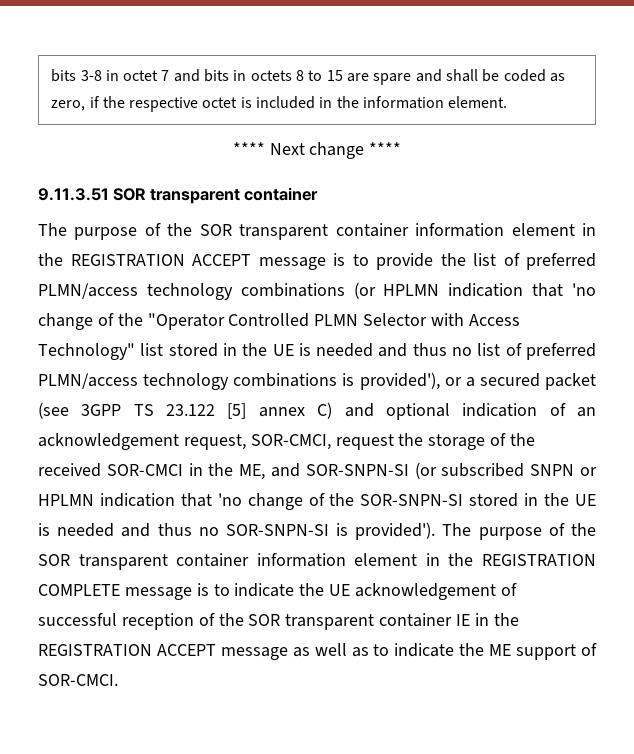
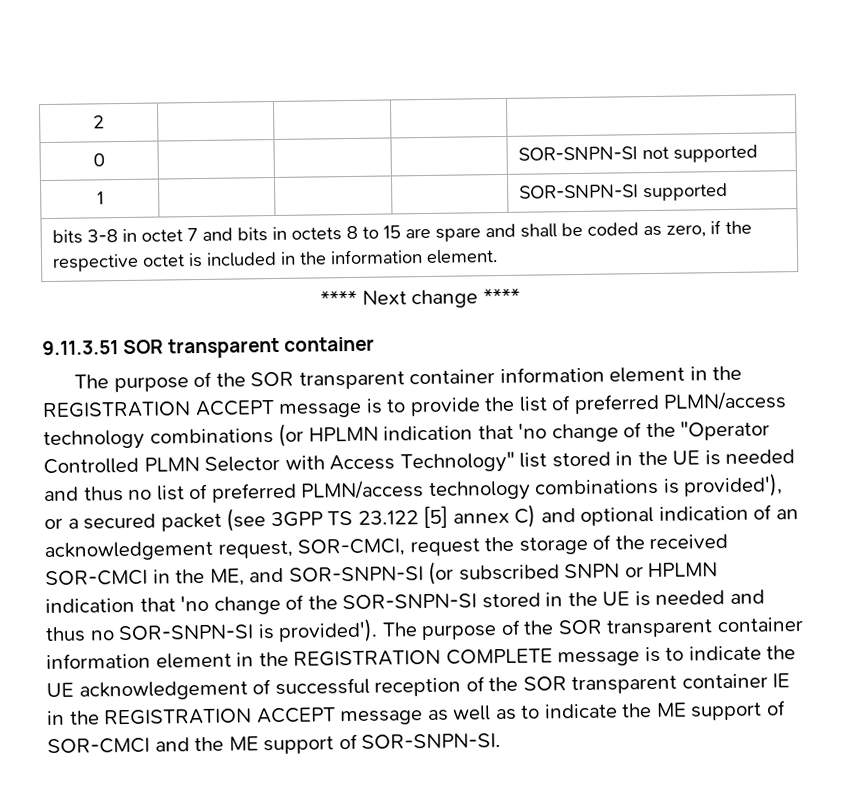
(51, 75) none -> [93,115,105,129] [93,153,105,167] [518,144,759,163] [96,191,104,205] [519,182,729,202] 2 | | | | // 0 | | | | SOR-SNPN-SI not supported // 1 | | | | SOR-SNPN-SI supported //
[38,674,118,686] SOR-CMCI. -> [47,733,502,755] SOR-CMCI and the ME support of SOR-SNPN-SI.

